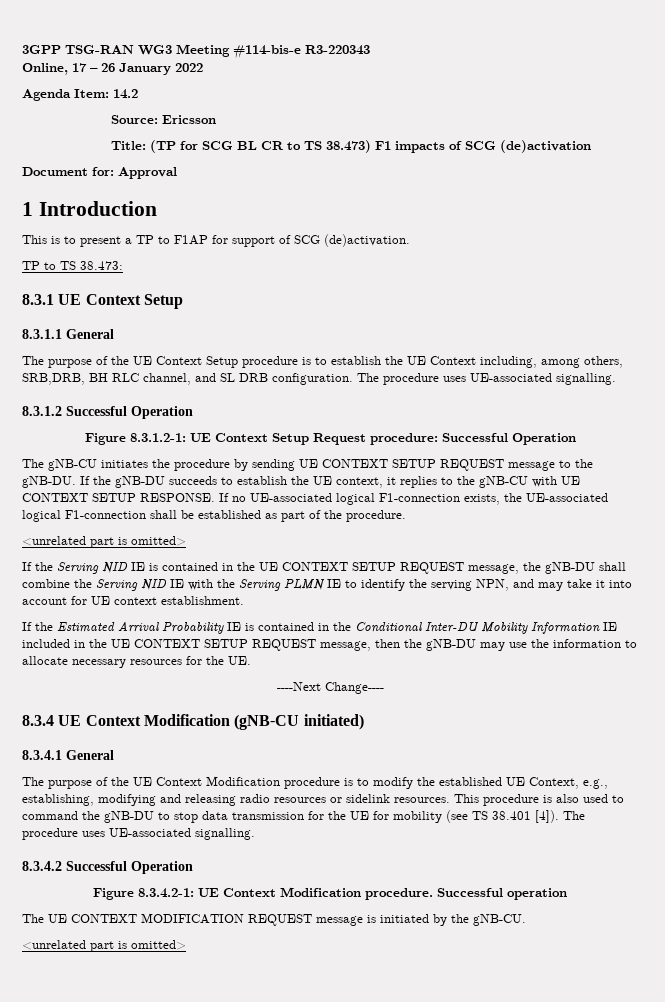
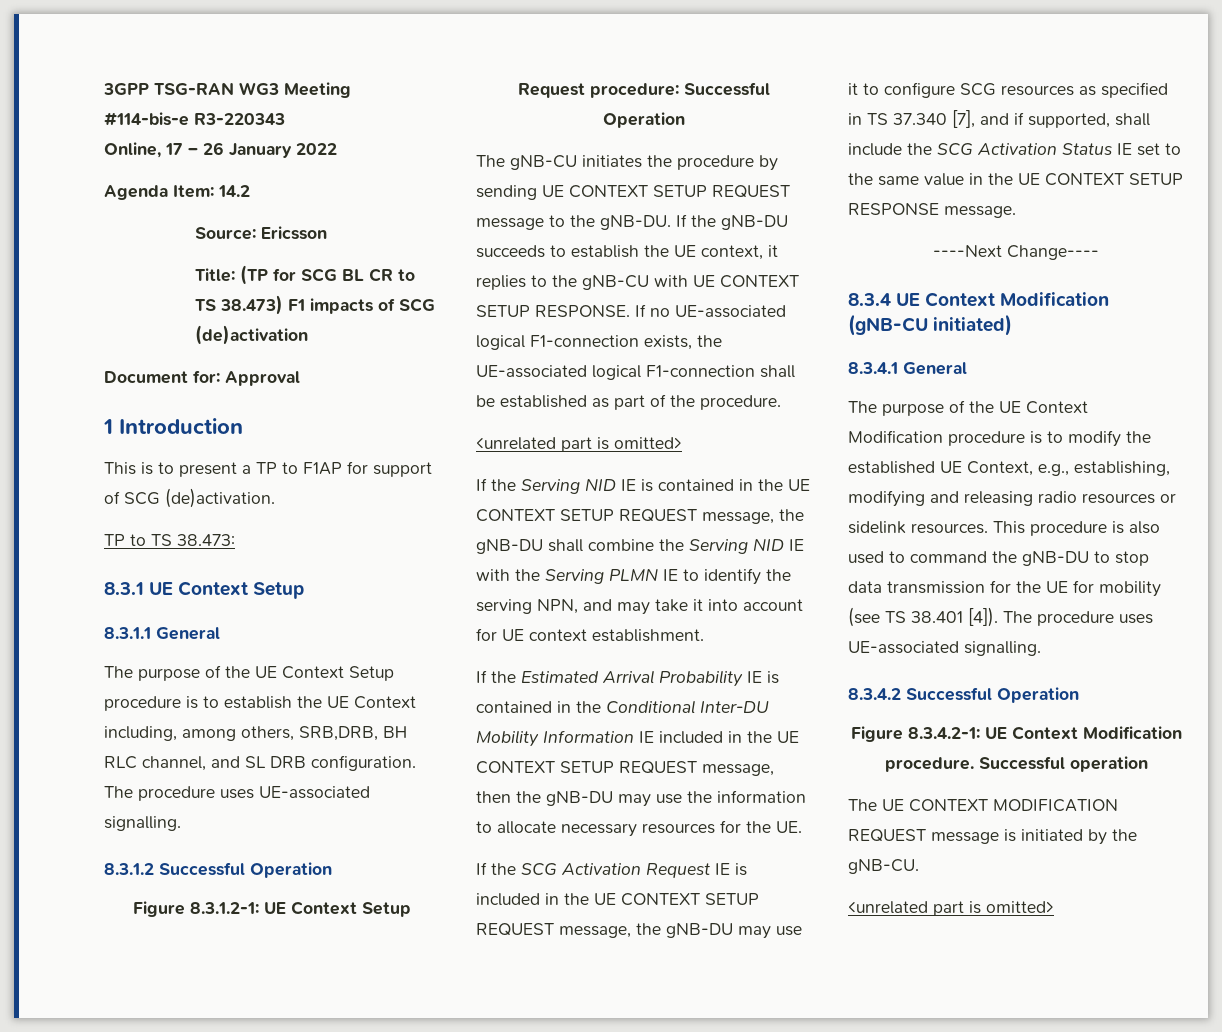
(251, 660) none -> [476,862,747,878] [476,893,759,906] [476,923,802,939] [848,82,1168,98] [848,110,1150,128] [848,143,1181,156] [848,173,1183,186] [848,203,1016,218] // If the SCG Activation Request IE is included in the UE CONTEXT SETUP REQUEST message, the gNB-DU may use it to configure SCG resources as specified in TS 37.340 [7], and if supported, shall include the SCG Activation Status IE set to the same value in the UE CONTEXT SETUP RESPONSE message.

